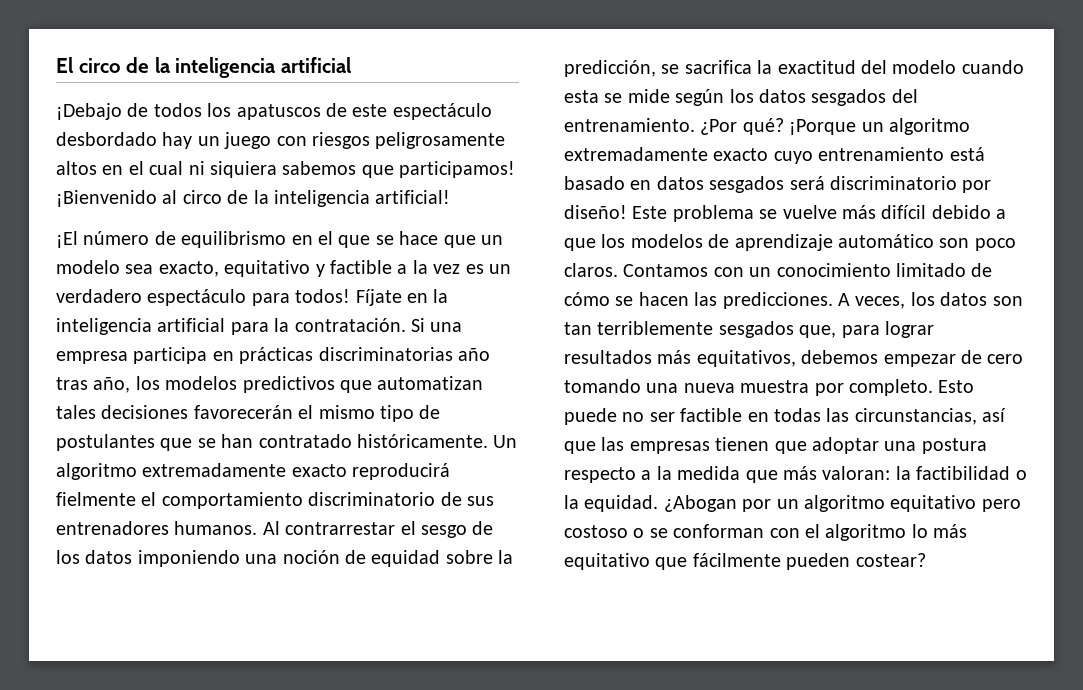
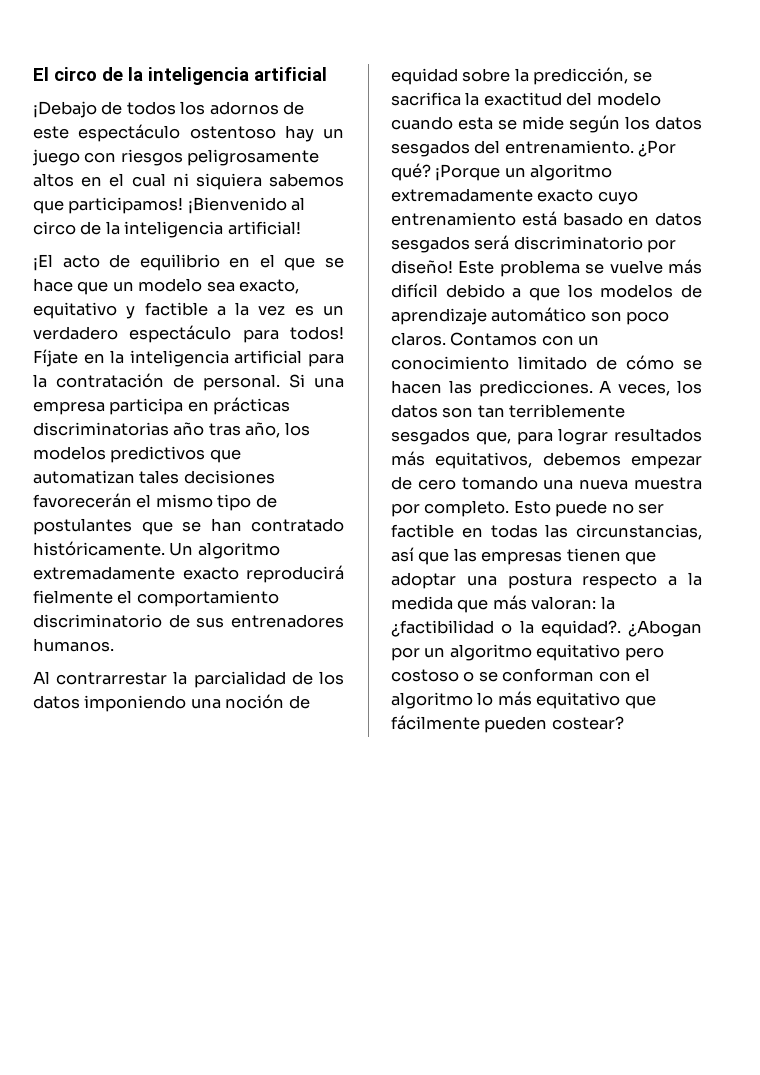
[236,104,321,120] apatuscos -> [209,101,279,115] adornos
[56,132,157,146] desbordado -> [189,126,276,139] ostentoso
[83,231,287,248] número de equilibrismo -> [62,254,220,271] acto de equilibrio
[294,318,406,332] contratación. -> [56,373,280,391] contratación de personal.
(258, 528) none -> (114, 645) //
[400,521,467,538] el sesgo -> [173,671,286,688] la parcialidad
[916,466,1011,480] factibilidad -> [391,620,494,637] ¿factibilidad
[584,495,659,512] equidad. -> [540,620,621,637] equidad?.

